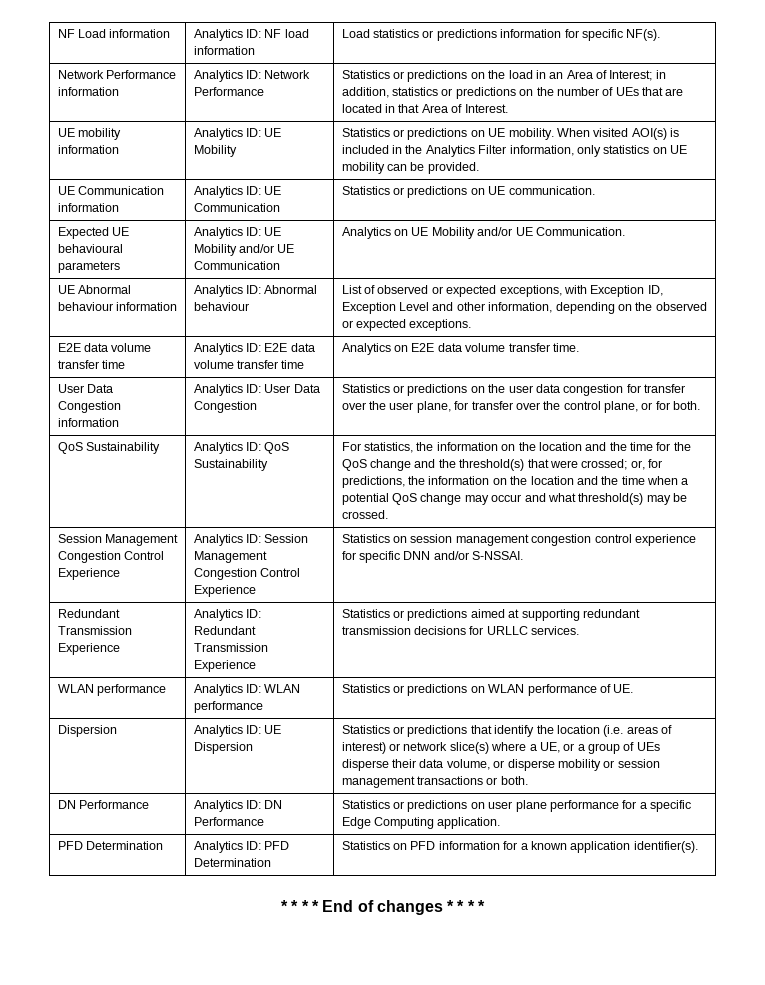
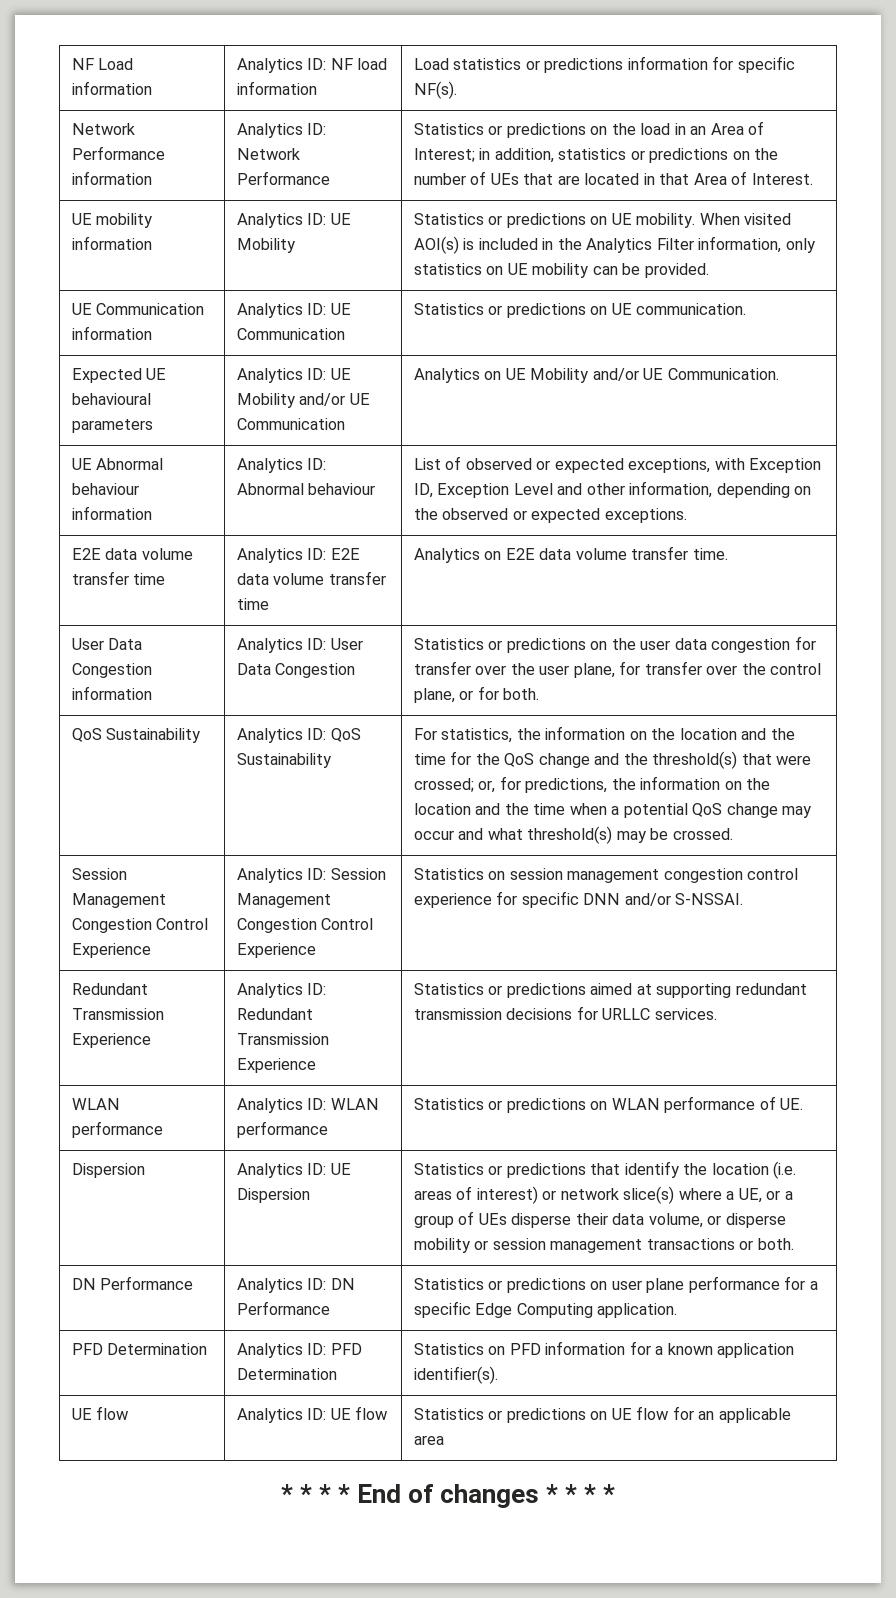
(698, 847) none -> [72,1406,130,1420] [237,1406,389,1423] [414,1406,791,1423] [414,1435,445,1445] // UE flow | Analytics ID: UE flow | Statistics or predictions on UE flow for an applicable area

